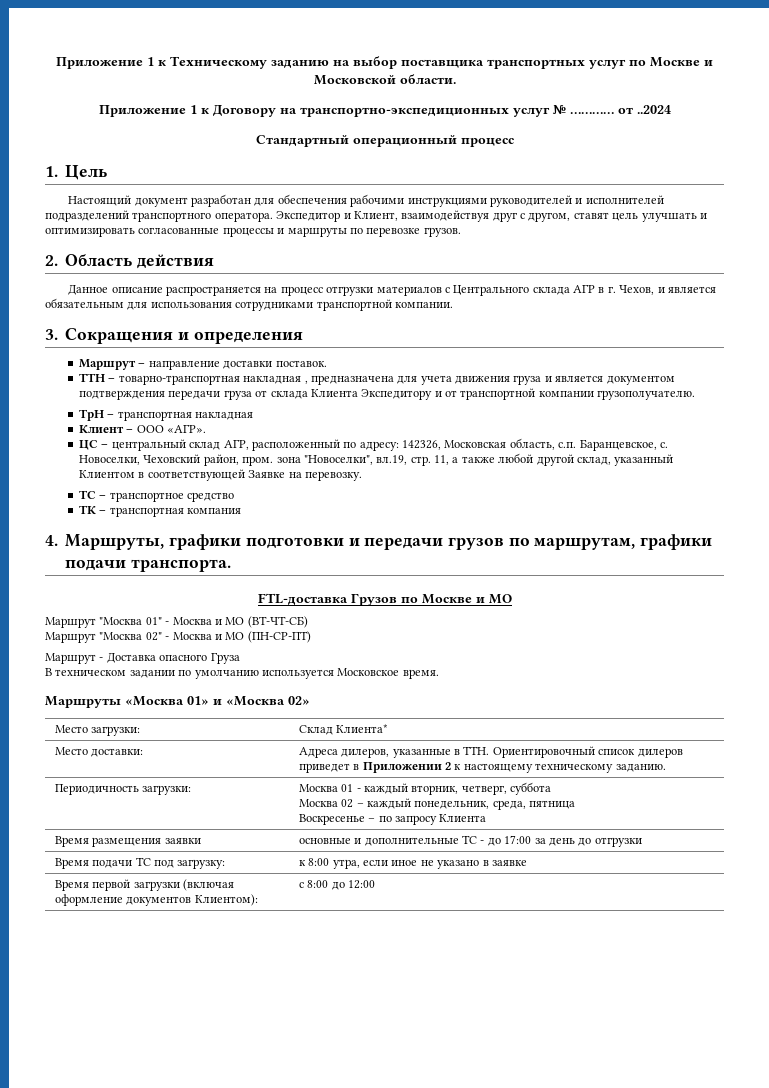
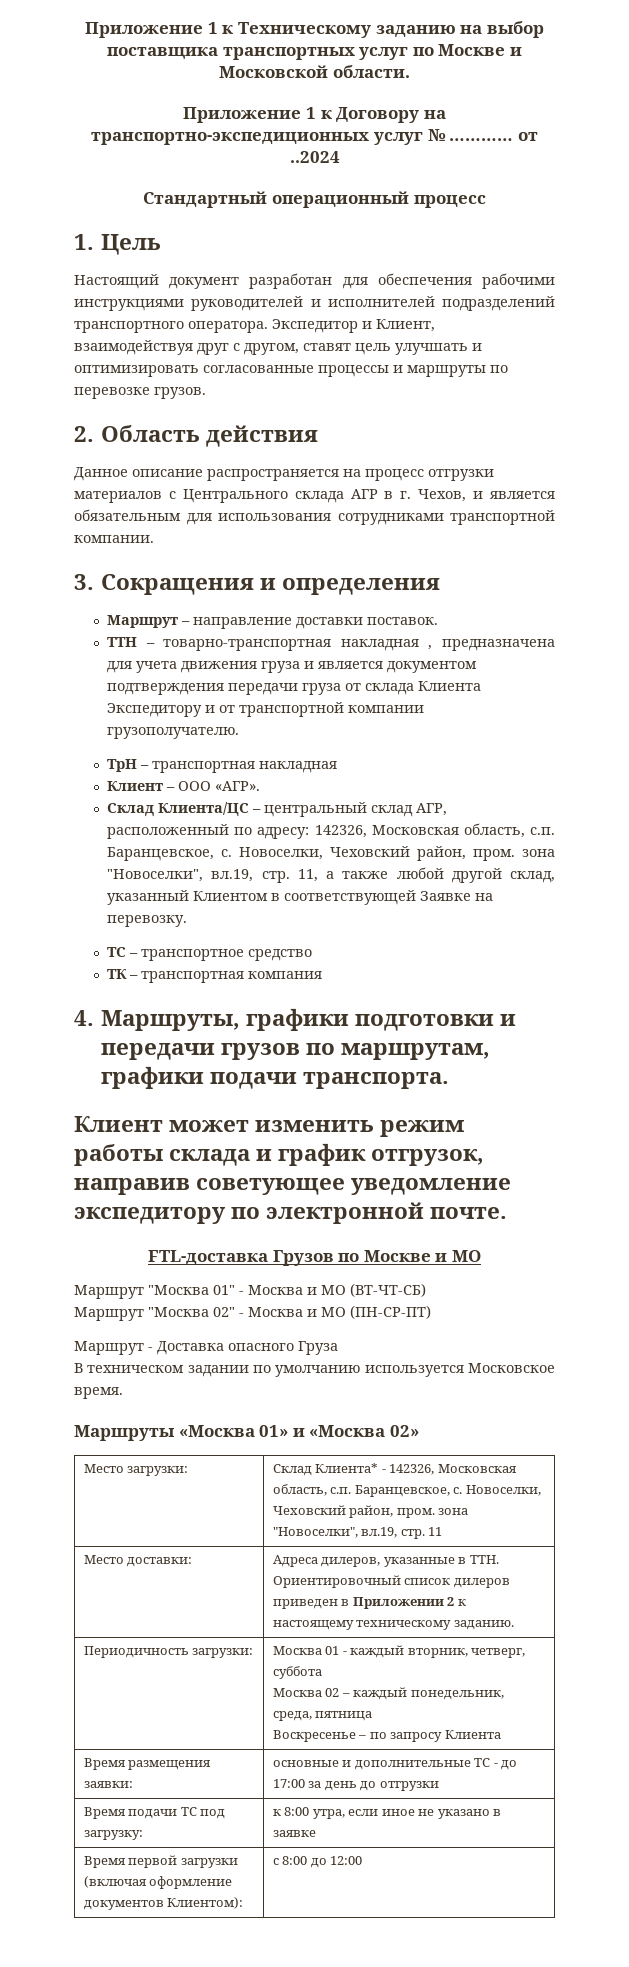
[79,440,99,450] ЦС -> [107,802,250,817] Склад Клиента/ЦС
(232, 565) none -> [74,1116,466,1137] [74,1143,485,1166] [74,1178,512,1195] [74,1202,508,1224] // Клиент может изменить режим работы склада и график отгрузок, направив советующее уведомление экспедитору по электронной почте.
(389, 728) none -> [381,1464,517,1475] [272,1484,541,1497] [272,1505,469,1518] [272,1527,443,1539] - 142326, Московская область, с.п. Баранцевское, с. Новоселки, Чеховский район, пром. зона "Новоселки", вл.19, стр. 11
[298,763,350,773] приведет -> [272,1599,338,1609] приведен
[164,838,201,844] заявки -> [83,1781,133,1788] заявки:

